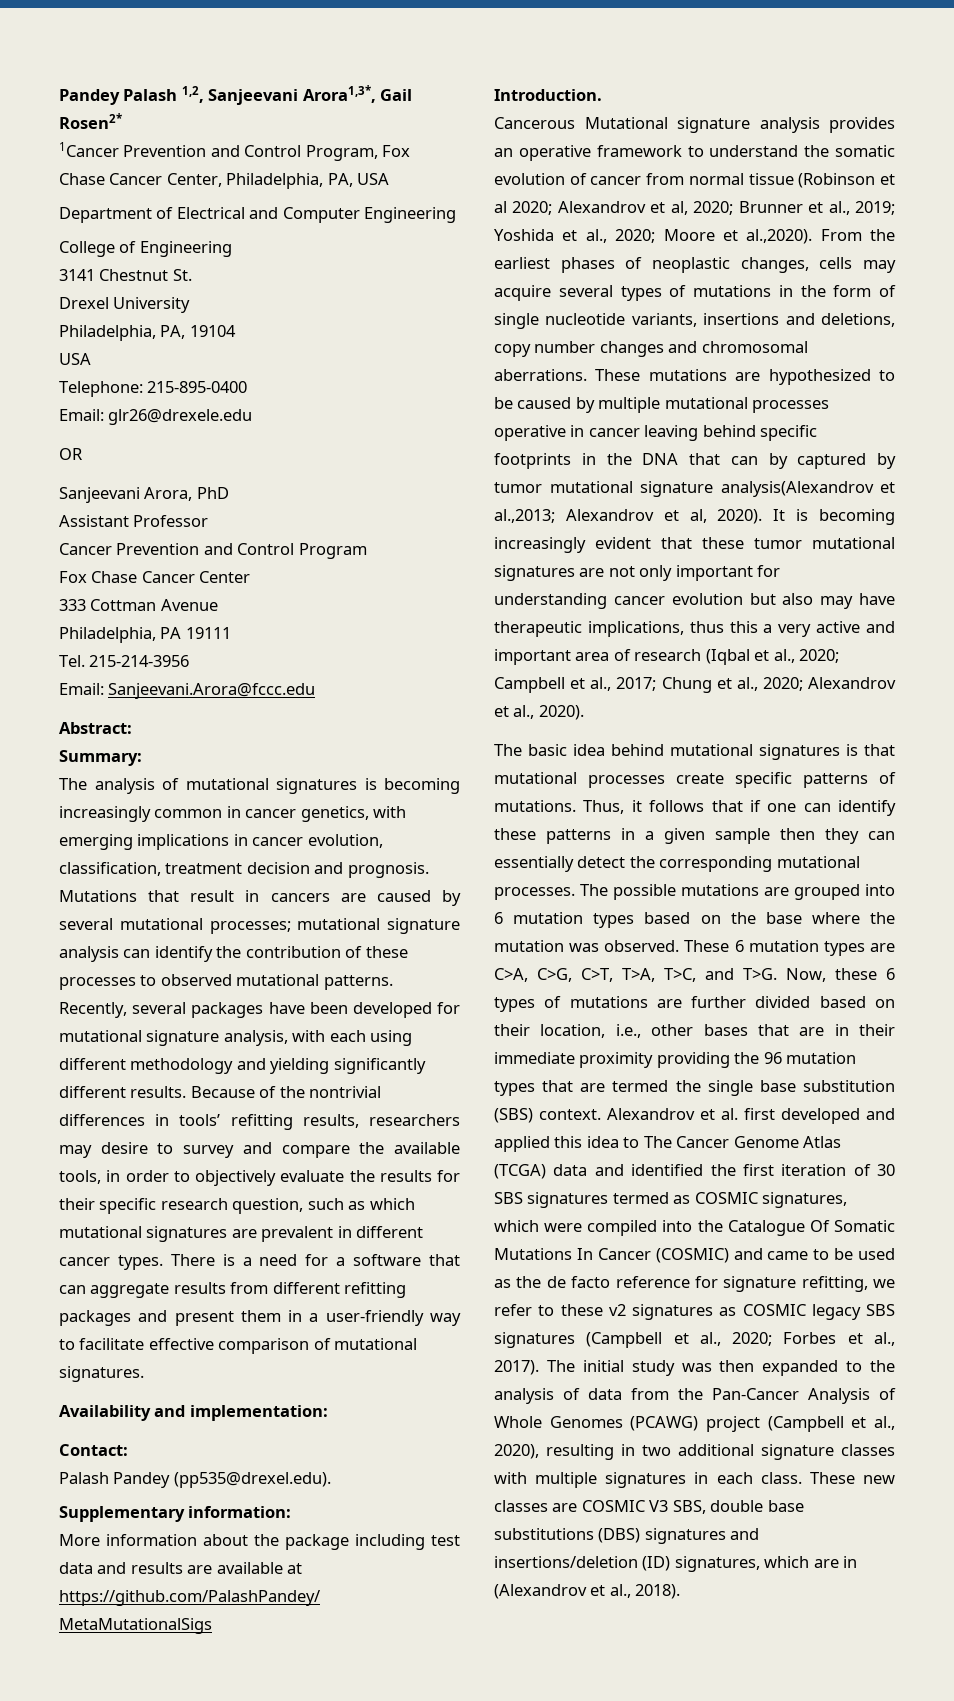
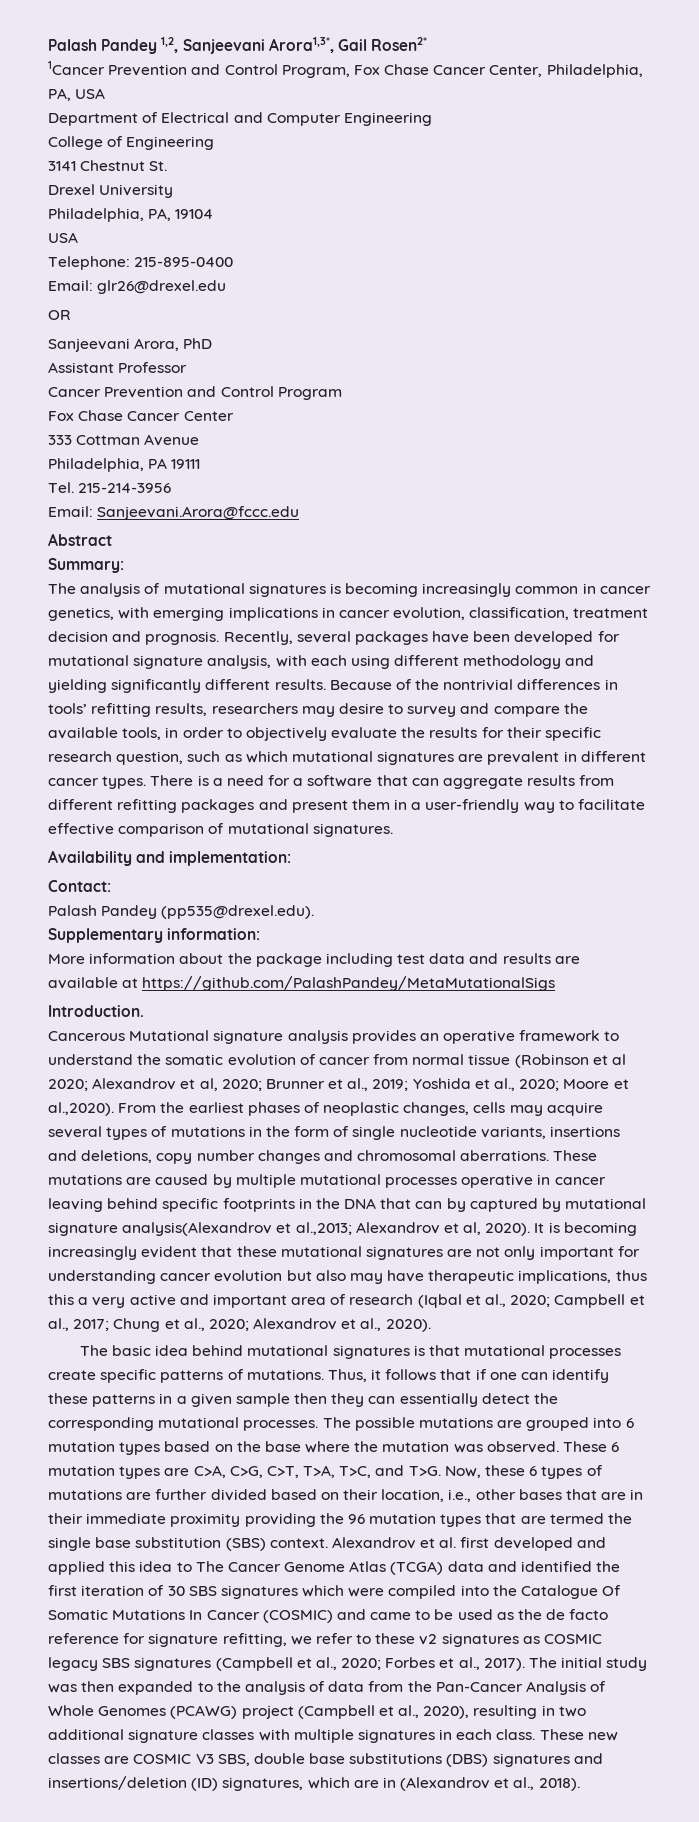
[59,89,178,105] Pandey Palash -> [48,39,158,54] Palash Pandey
[108,409,253,425] glr26@drexele.edu -> [97,280,227,294] glr26@drexel.edu
[59,722,132,734] Abstract: -> [48,533,112,546] Abstract
[59,890,462,906] [59,918,460,934] [59,946,408,962] [59,974,393,990] Mutations that result in cancers are caused by several mutational processes; mutational signature analysis can identify the contribution of these processes to observed mutational patterns. -> (220, 638) none
[768,369,895,385] [494,397,513,409] hypothesized to be -> (152, 1181) none
[494,482,542,493] tumor -> (562, 1205) none
[754,538,802,549] tumor -> (277, 1251) none
[612,1192,848,1208] termed as COSMIC signatures, -> (298, 1592) none

